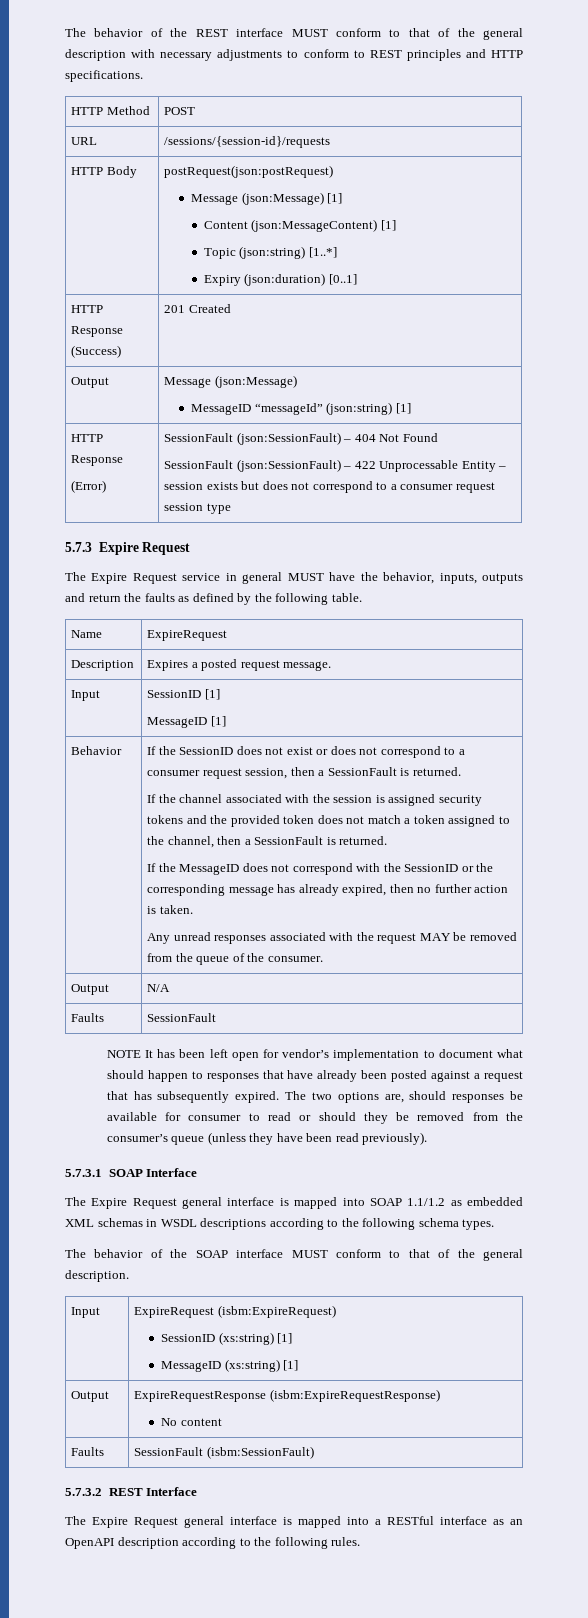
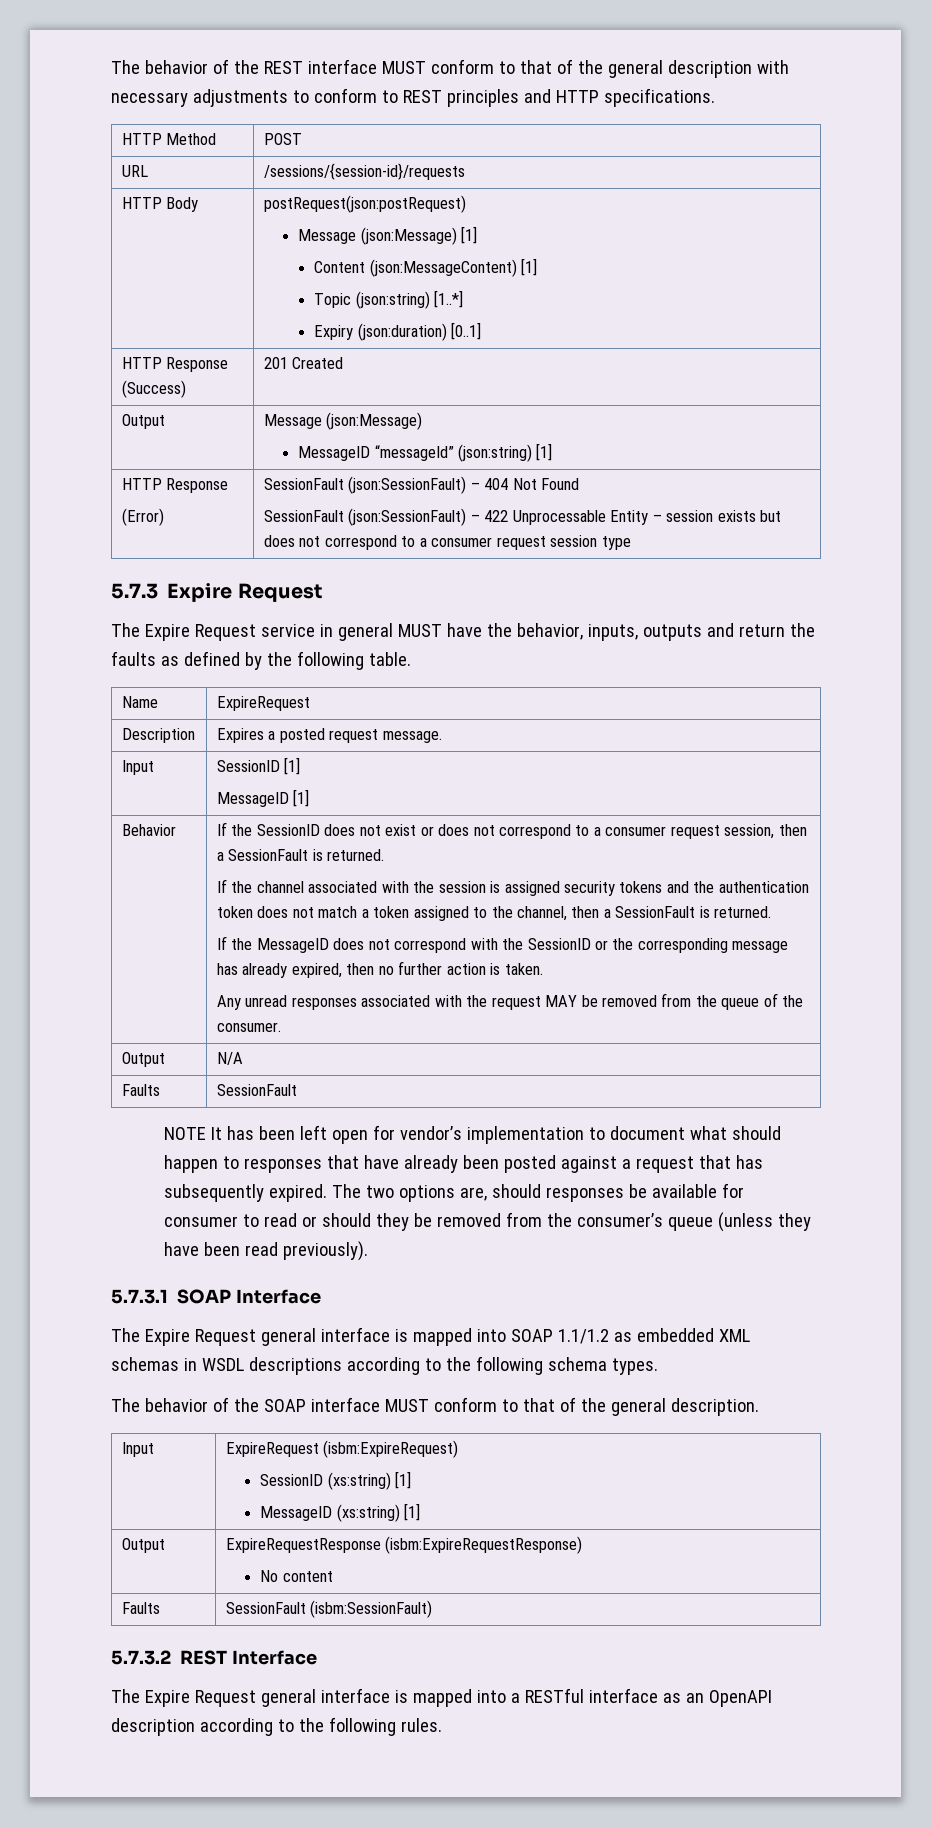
[230,815,280,827] provided -> [718,881,809,893] authentication

